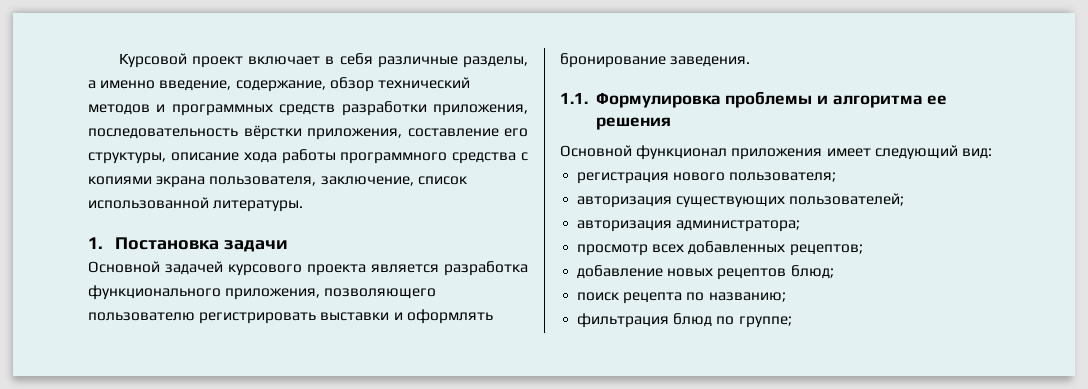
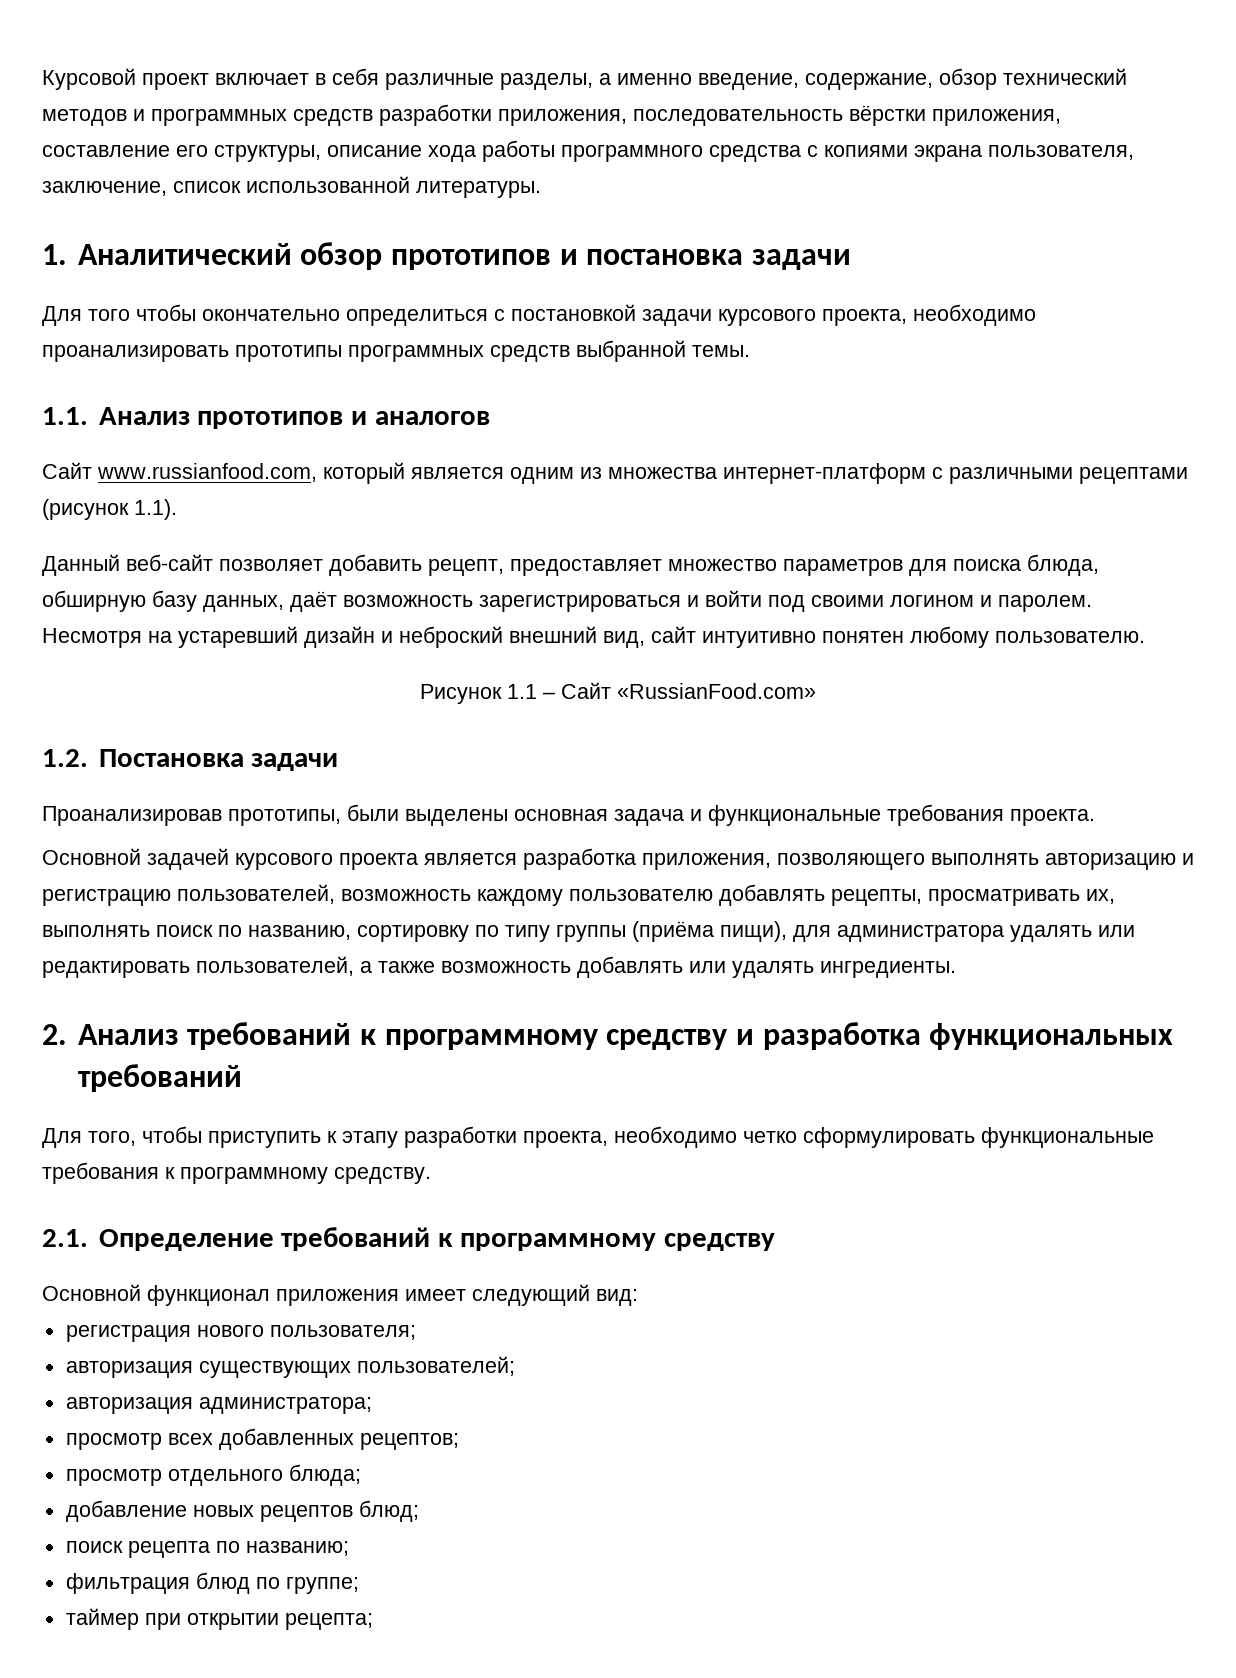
[114,237,288,252] Постановка задачи -> [77,242,851,270] [42,304,1036,326] [42,340,750,362] [42,407,490,429] [42,462,1188,484] [42,499,177,520] [42,554,1099,576] [42,590,1092,612] [42,626,1145,648] [420,682,816,704] [42,749,339,771] [42,804,1095,826] Аналитический обзор прототипов и постановка задачи // Для того чтобы окончательно определиться с постановкой задачи курсового проекта, необходимо проанализировать прототипы программных средств выбранной темы. // 1.1. Анализ прототипов и аналогов // Сайт www.russianfood.com, который является одним из множества интернет-платформ с различными рецептами (рисунок 1.1). // Данный веб-сайт позволяет добавить рецепт, предоставляет множество параметров для поиска блюда, обширную базу данных, даёт возможность зарегистрироваться и войти под своими логином и паролем. Несмотря на устаревший дизайн и неброский внешний вид, сайт интуитивно понятен любому пользователю. // Рисунок 1.1 – Сайт «RussianFood.com» // 1.2. Постановка задачи // Проанализировав прототипы, были выделены основная задача и функциональные требования проекта.
[88,285,221,300] функционального -> (636, 859) none
[88,309,493,324] [560,53,751,68] [560,91,948,108] [595,117,671,130] пользователю регистрировать выставки и оформлять бронирование заведения. // 1.1. Формулировка проблемы и алгоритма ее решения -> [931,853,1194,870] [42,884,1115,906] [42,921,1135,942] [42,956,956,978] [42,1022,1174,1050] [77,1064,242,1092] [42,1126,1154,1148] [42,1162,431,1184] [42,1227,775,1251] выполнять авторизацию и регистрацию пользователей, возможность каждому пользователю добавлять рецепты, просматривать их, выполнять поиск по названию, сортировку по типу группы (приёма пищи), для администратора удалять или редактировать пользователей, а также возможность добавлять или удалять ингредиенты. // 2. Анализ требований к программному средству и разработка функциональных требований // Для того, чтобы приступить к этапу разработки проекта, необходимо четко сформулировать функциональные требования к программному средству. // 2.1. Определение требований к программному средству
(863, 250) none -> [65,1464,361,1486] // просмотр отдельного блюда;
(792, 322) none -> [65,1608,373,1630] // таймер при открытии рецепта;

